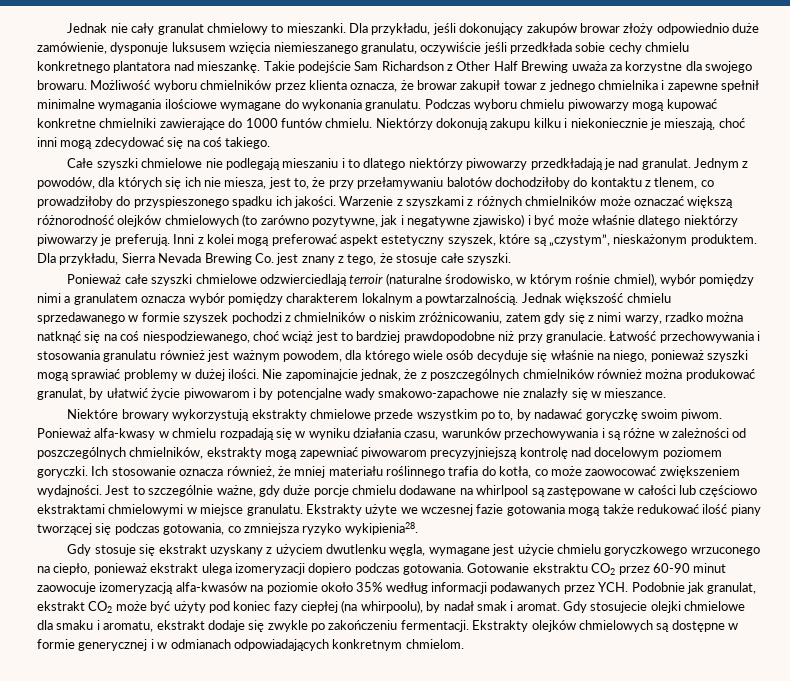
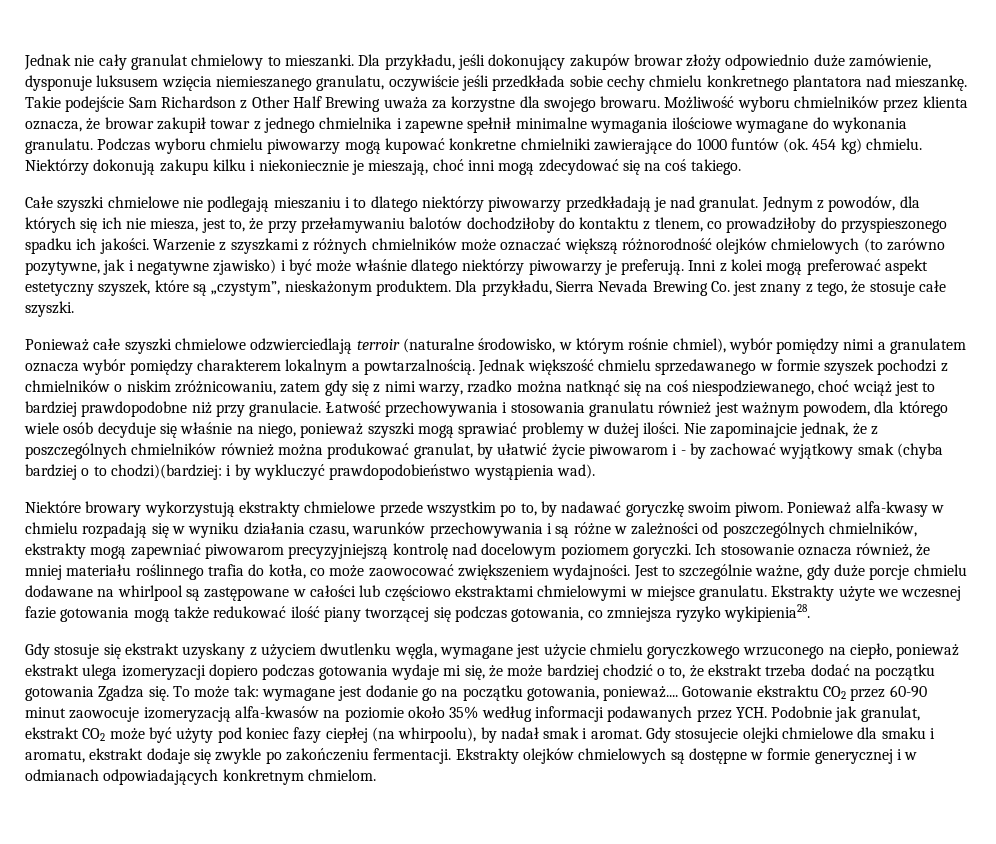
(322, 123) none -> [783,138,862,154] (ok. 454 kg)
[259,388,667,400] by potencjalne wady smakowo-zapachowe nie znalazły się w mieszance. -> [680,443,944,459] [25,464,595,480] - by zachować wyjątkowy smak (chyba bardziej o to chodzi)(bardziej: i by wykluczyć prawdopodobieństwo wystąpienia wad).
[403,563,464,575] gotowania. -> [318,664,936,680] [25,685,679,701] gotowania wydaje mi się, że może bardziej chodzić o to, że ekstrakt trzeba dodać na początku gotowania Zgadza się. To może tak: wymagane jest dodanie go na początku gotowania, ponieważ....

